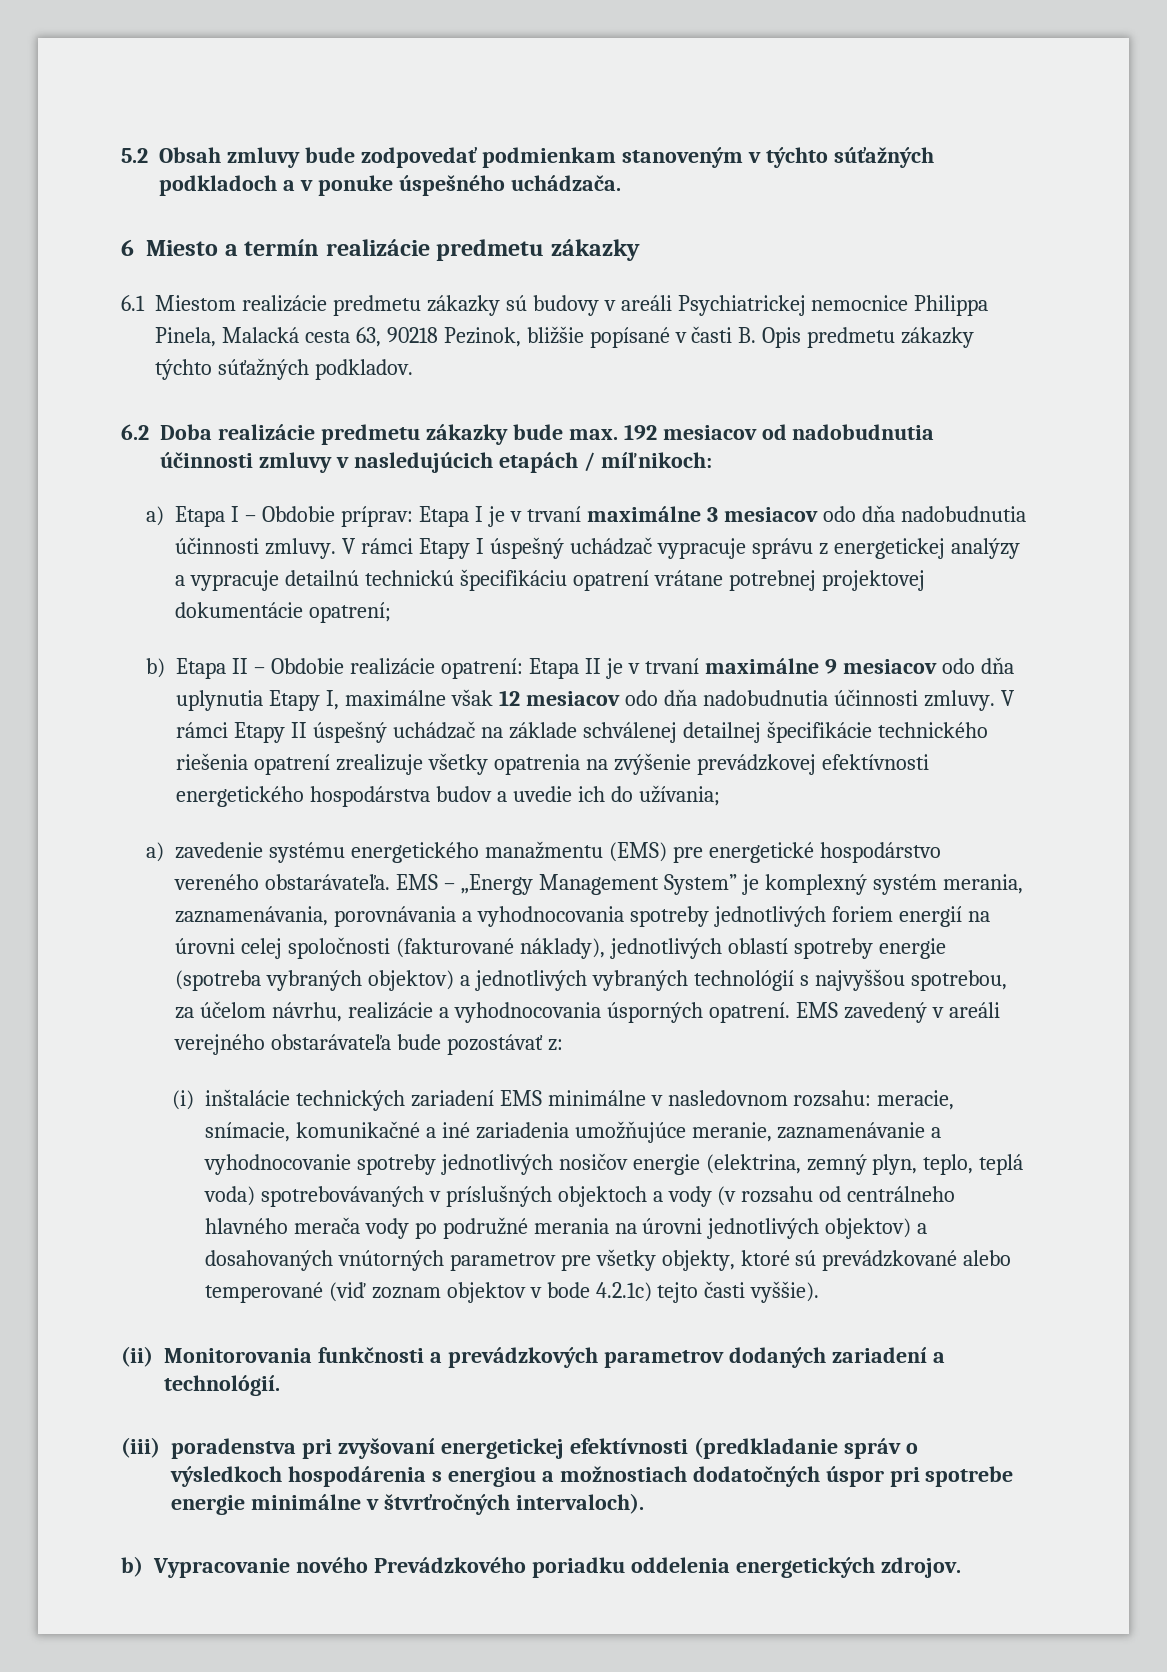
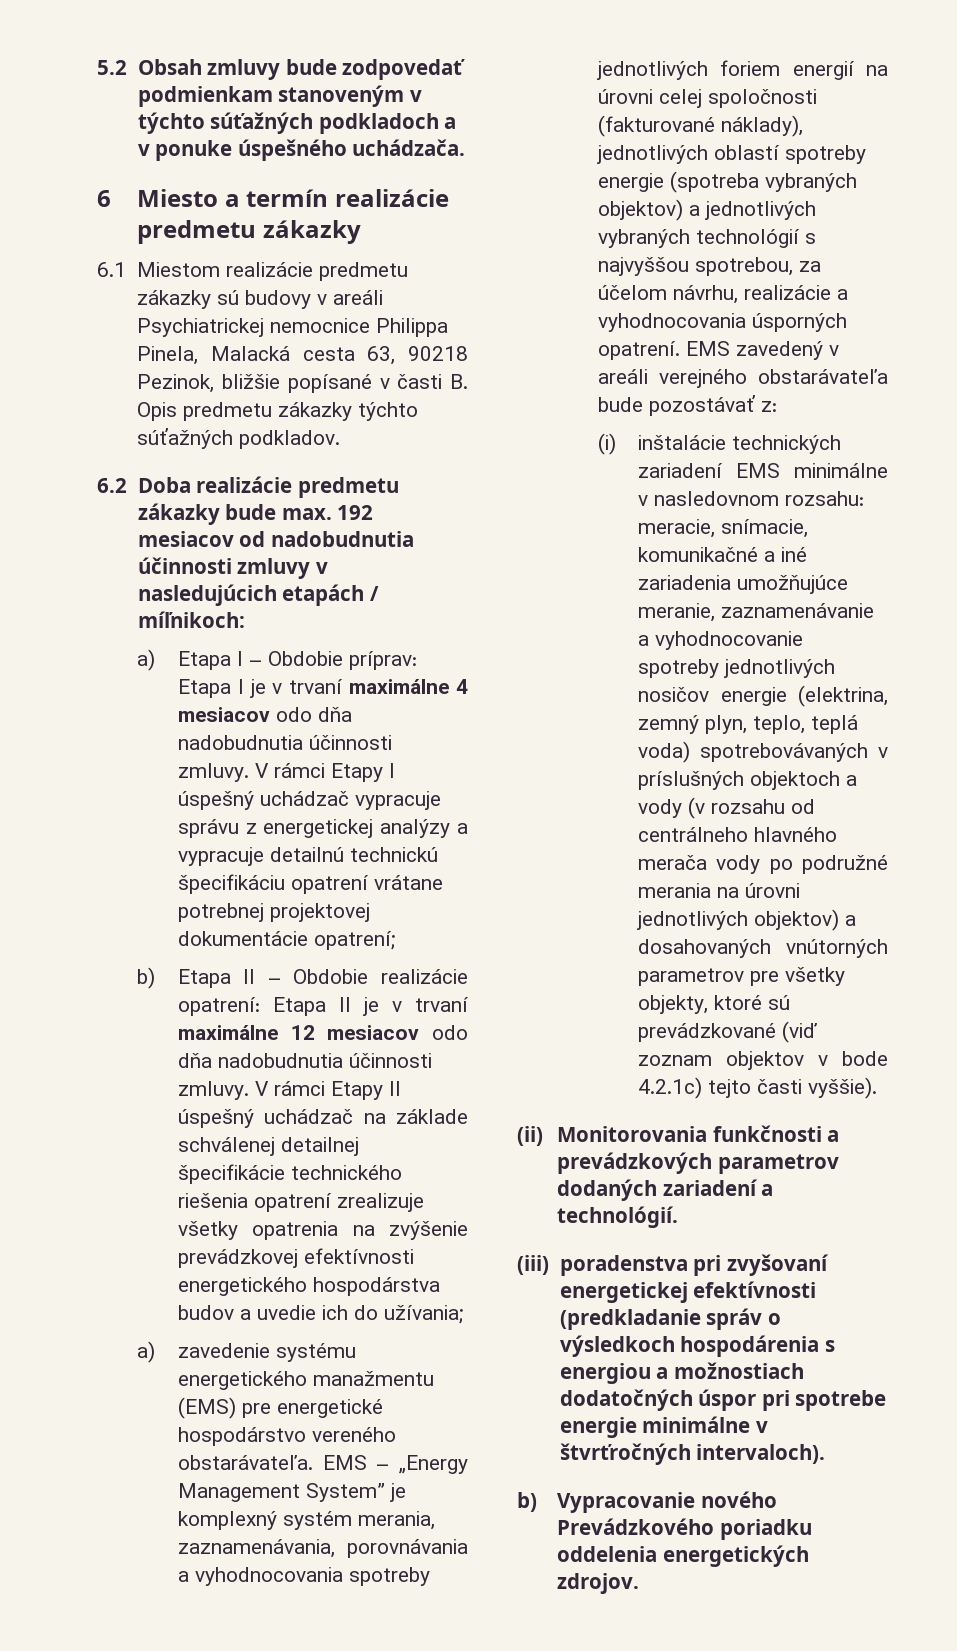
[706,507,718,522] 3 -> [456,679,469,694] 4
[824,657,1014,674] [176,689,494,711] 9 mesiacov odo dňa uplynutia Etapy I, maximálne však -> (278, 1032) none
[963,1250,1012,1266] [204,1282,323,1303] alebo temperované -> (777, 1032) none

